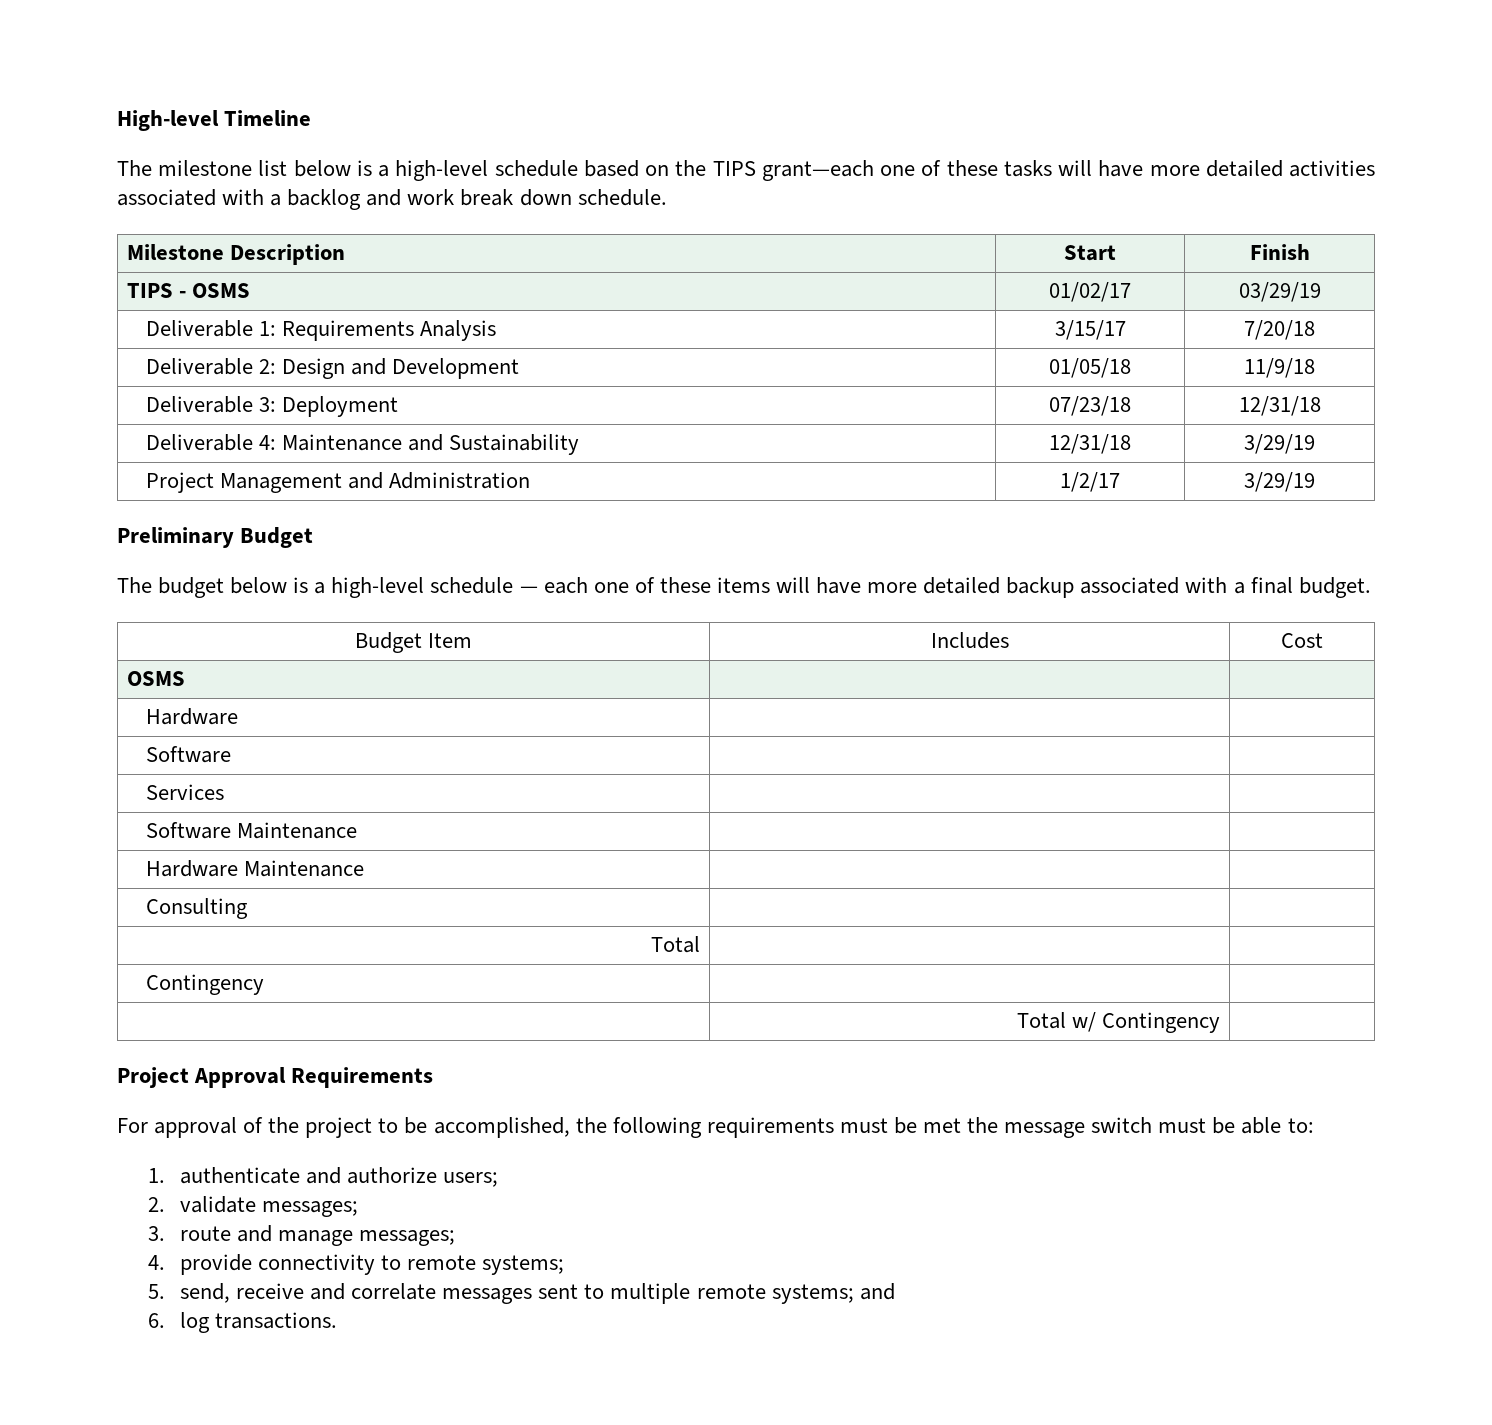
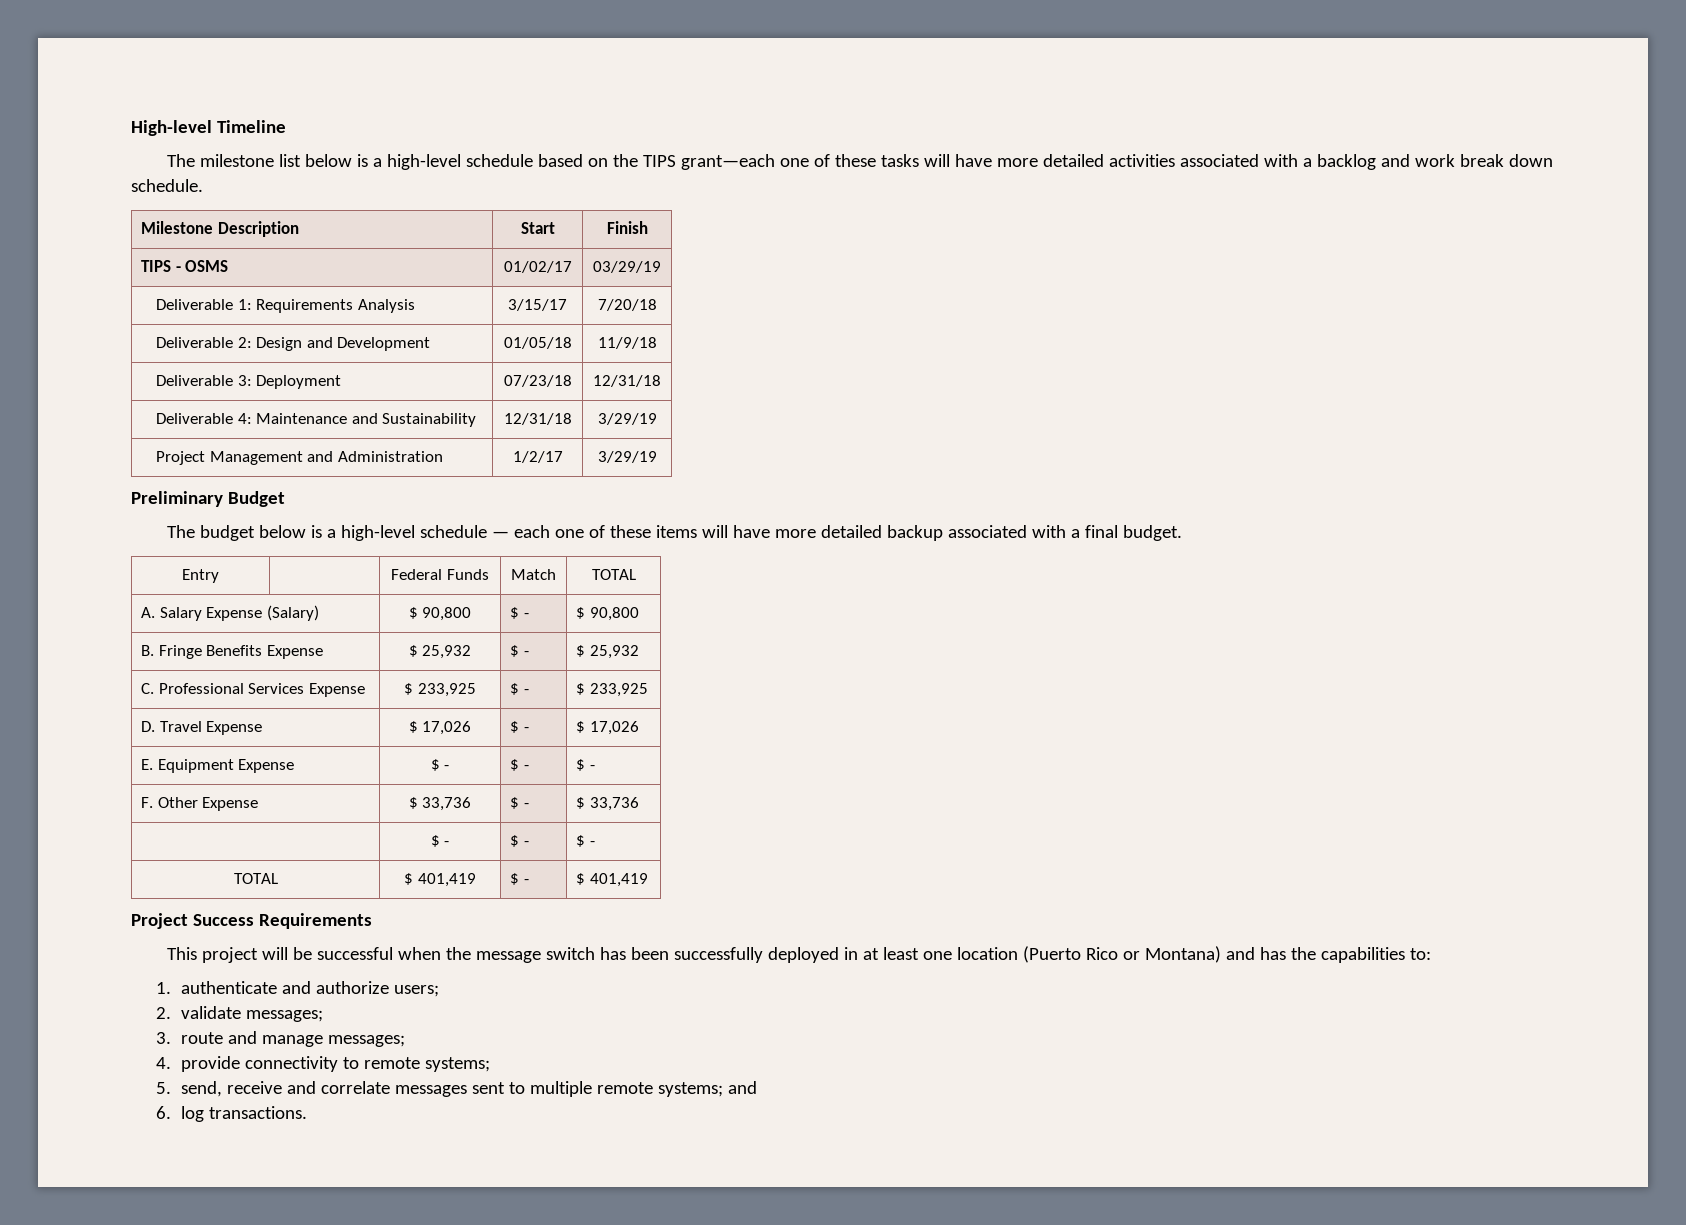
[354,632,473,653] [930,632,1009,649] [1281,633,1323,648] [127,671,186,686] [146,708,239,725] [146,746,232,763] [146,784,225,800] [146,822,358,839] [146,860,365,877] [146,898,249,919] [650,936,700,953] [146,974,265,995] [1016,1012,1220,1033] [117,1067,287,1088] Budget Item | Includes | Cost // OSMS | | // Hardware | | // Software | | // Services | | // Software Maintenance | | // Hardware Maintenance | | // Consulting | | // Total | | // Contingency | | // | Total w/ Contingency | // Project Approval -> [182,569,219,583] [391,569,489,580] [511,569,556,580] [591,569,636,580] [141,605,319,621] [408,607,472,621] [510,607,529,619] [576,607,639,621] [141,645,323,659] [408,645,472,659] [510,645,529,657] [576,645,639,659] [141,683,365,697] [404,683,476,697] [510,683,529,695] [576,683,648,697] [141,721,263,735] [408,721,472,735] [510,721,529,733] [576,721,639,735] [141,759,295,773] [430,759,450,771] [510,759,529,771] [576,759,595,771] [141,797,259,811] [408,797,472,811] [510,797,529,809] [576,797,639,811] [430,835,450,847] [510,835,529,847] [576,835,595,847] [233,873,278,884] [404,873,476,887] [510,873,529,885] [576,873,648,887] [131,913,254,929] Entry | | Federal Funds | Match | TOTAL // A. Salary Expense (Salary) | $ 90,800 | $ - | $ 90,800 // B. Fringe Benefits Expense | $ 25,932 | $ - | $ 25,932 // C. Professional Services Expense | $ 233,925 | $ - | $ 233,925 // D. Travel Expense | $ 17,026 | $ - | $ 17,026 // E. Equipment Expense | $ - | $ - | $ - // F. Other Expense | $ 33,736 | $ - | $ 33,736 // | $ - | $ - | $ - // TOTAL | $ 401,419 | $ - | $ 401,419 // Project Success
[117,1117,1282,1138] For approval of the project to be accomplished, the following requirements must be met the message switch must be able -> [166,946,1405,963] This project will be successful when the message switch has been successfully deployed in at least one location (Puerto Rico or Montana) and has the capabilities

